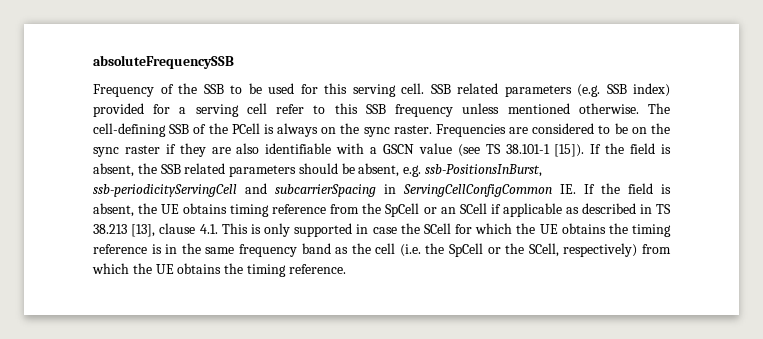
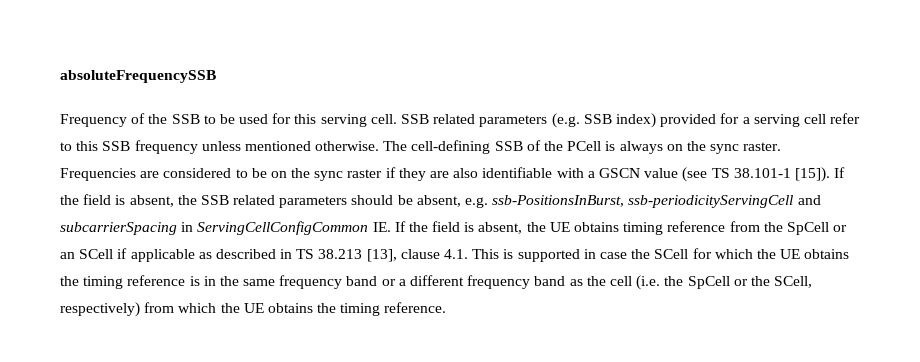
[264,223,290,237] only -> (514, 254) none
(331, 248) none -> [381,275,566,289] or a different frequency band

